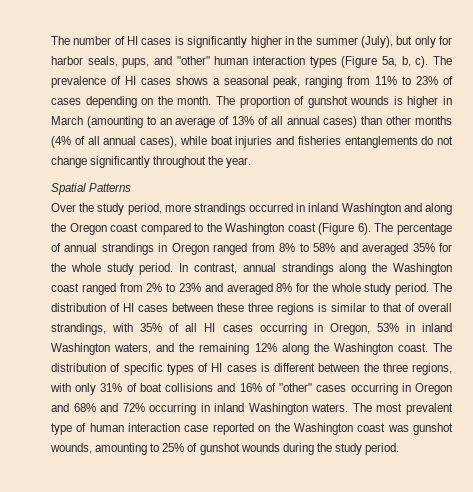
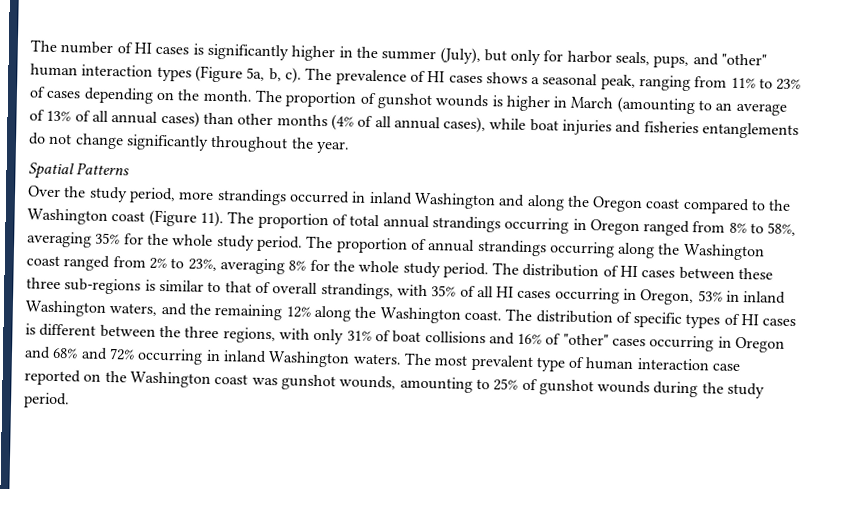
[357,223,452,235] [51,243,154,255] 6). The percentage of annual strandings -> [199,210,570,234] 11). The proportion of total annual strandings occurring
[313,243,409,255] 58% and averaged -> [767,222,797,237] [27,231,92,248] 58%, averaging
[179,263,334,275] In contrast, annual strandings -> [306,235,615,258] The proportion of annual strandings occurring
[178,283,273,295] 23% and averaged -> [187,258,285,275] 23%, averaging
[277,303,314,315] regions -> [64,278,142,295] sub-regions

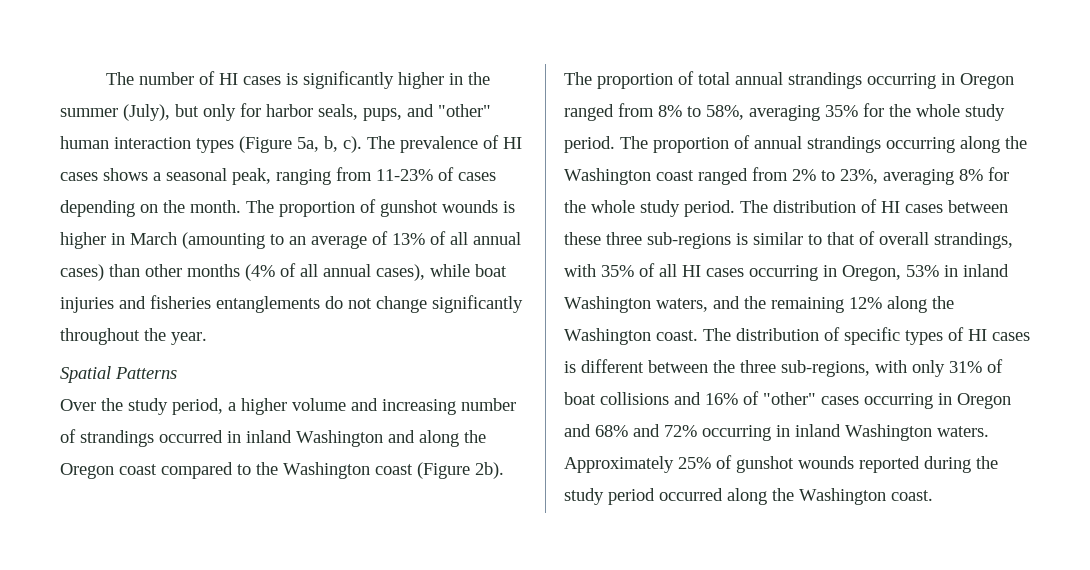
[730,77,802,91] 11% to 23% -> [376,169,433,181] 11-23%
[178,191,215,200] more -> [228,398,516,415] [60,429,76,443] a higher volume and increasing number of
[199,210,224,228] 11). -> [475,462,504,479] 2b).
[222,327,276,344] regions, -> [781,360,870,377] sub-regions,
[403,352,741,372] [24,369,490,393] The most prevalent type of human interaction case reported on the Washington coast was gunshot wounds, amounting to -> [564,456,674,473] Approximately
(651, 387) none -> [859,456,920,473] reported
[23,392,70,409] period. -> [608,488,933,505] period occurred along the Washington coast.

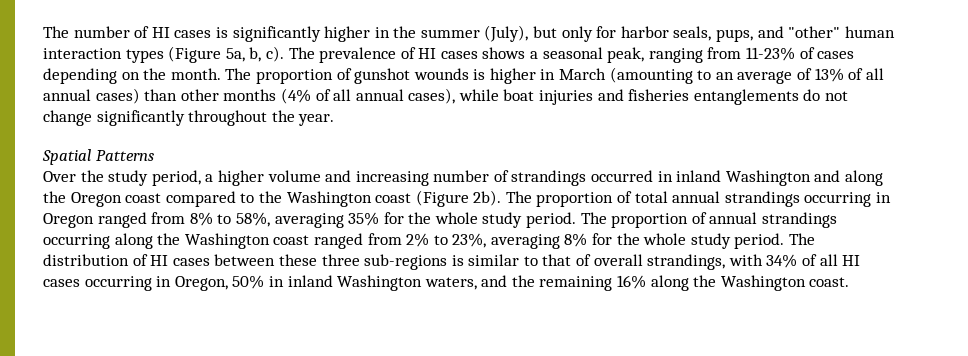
[601,265,634,277] 35% -> [766,254,798,268] 34%
[906,265,939,277] 53% -> [232,275,265,289] 50%
[849,296,954,313] [564,327,1030,345] [564,359,1003,377] [564,391,1011,409] [564,424,989,441] [564,455,998,473] [564,488,933,505] 12% along the Washington coast. The distribution of specific types of HI cases is different between the three sub-regions, with only 31% of boat collisions and 16% of "other" cases occurring in Oregon and 68% and 72% occurring in inland Washington waters. Approximately 25% of gunshot wounds reported during the study period occurred along the Washington coast. -> [617,275,850,291] 16% along the Washington coast.

